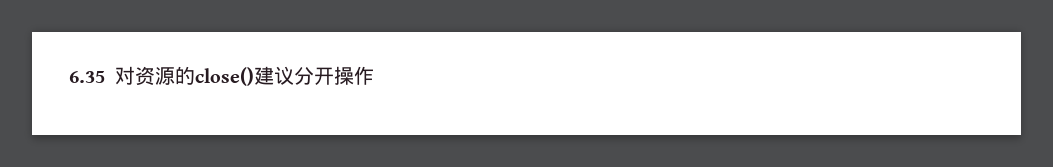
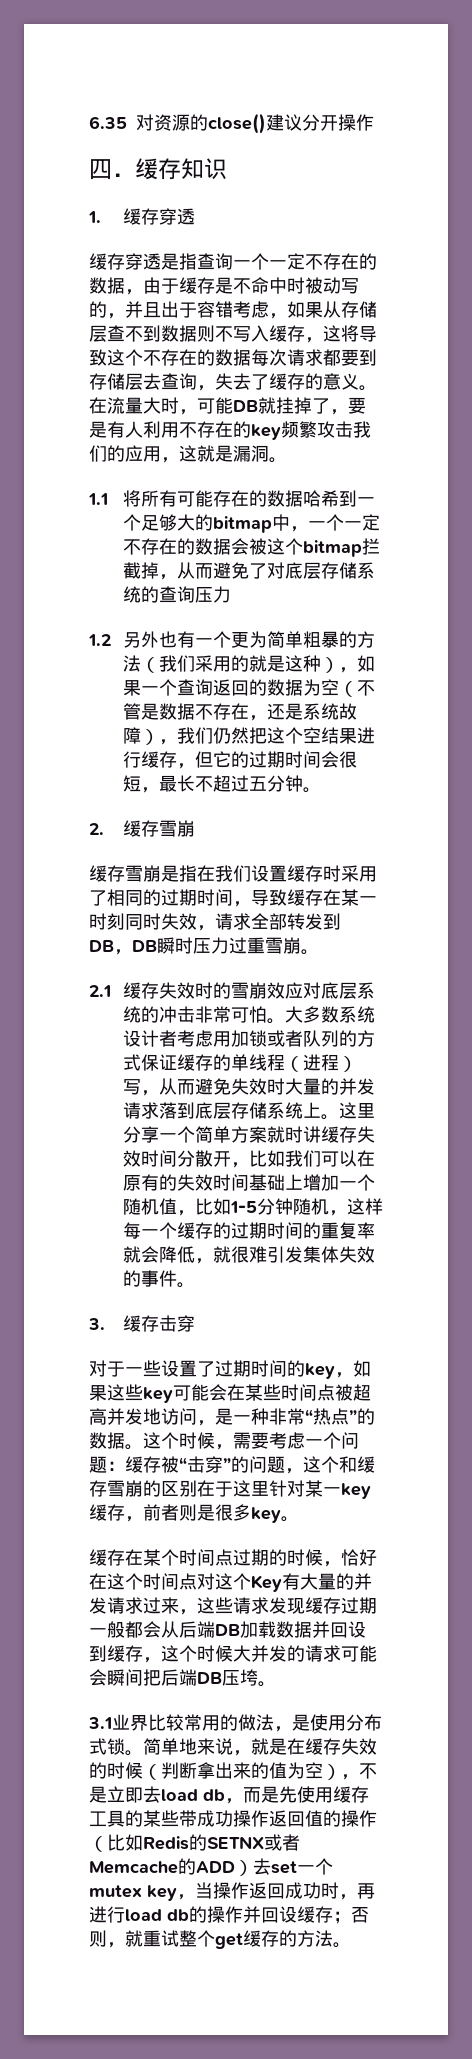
(374, 75) none -> [89,158,227,180] [88,208,195,225] [89,253,377,270] [89,277,359,295] [89,301,377,319] [89,325,377,343] [89,349,377,366] [89,373,377,391] [89,397,366,415] [89,421,371,440] [89,445,287,463] [88,490,375,507] [122,514,380,533] [122,538,380,557] [122,562,375,580] [122,586,231,603] [88,631,375,648] [122,655,375,673] [122,679,375,697] [122,703,357,721] [122,727,375,745] [122,751,357,769] [122,775,321,793] [89,820,195,837] [89,865,377,882] [89,889,377,907] [89,913,341,931] [89,937,319,955] [89,982,375,999] [122,1006,375,1024] [122,1030,375,1047] [122,1054,357,1072] [122,1078,375,1096] [122,1102,375,1120] [122,1126,375,1143] [122,1150,375,1168] [122,1174,375,1191] [122,1198,383,1216] [122,1222,375,1239] [122,1246,375,1264] [122,1270,195,1288] [88,1315,195,1332] [89,1360,371,1379] [89,1384,371,1403] [89,1408,375,1426] [89,1432,359,1450] [89,1456,375,1474] [89,1480,371,1499] [89,1504,299,1523] [89,1549,377,1567] [89,1573,372,1592] [89,1597,377,1615] [89,1621,366,1638] [89,1645,377,1663] [89,1669,276,1687] [88,1714,382,1732] [89,1738,377,1756] [89,1762,377,1780] [89,1786,369,1804] [89,1810,377,1827] [89,1834,300,1852] [89,1858,333,1876] [89,1882,375,1901] [89,1906,369,1924] [89,1930,351,1949] // 四．缓存知识 // 1.缓存穿透 // 缓存穿透是指查询一个一定不存在的数据，由于缓存是不命中时被动写的，并且出于容错考虑，如果从存储层查不到数据则不写入缓存，这将导致这个不存在的数据每次请求都要到存储层去查询，失去了缓存的意义。在流量大时，可能DB就挂掉了，要是有人利用不存在的key频繁攻击我们的应用，这就是漏洞。 // 1.1将所有可能存在的数据哈希到一个足够大的bitmap中，一个一定不存在的数据会被这个bitmap拦截掉，从而避免了对底层存储系统的查询压力 // 1.2另外也有一个更为简单粗暴的方法（我们采用的就是这种），如果一个查询返回的数据为空（不管是数据不存在，还是系统故障），我们仍然把这个空结果进行缓存，但它的过期时间会很短，最长不超过五分钟。 // 2.缓存雪崩 // 缓存雪崩是指在我们设置缓存时采用了相同的过期时间，导致缓存在某一时刻同时失效，请求全部转发到DB，DB瞬时压力过重雪崩。 // 2.1缓存失效时的雪崩效应对底层系统的冲击非常可怕。大多数系统设计者考虑用加锁或者队列的方式保证缓存的单线程（进程）写，从而避免失效时大量的并发请求落到底层存储系统上。这里分享一个简单方案就时讲缓存失效时间分散开，比如我们可以在原有的失效时间基础上增加一个随机值，比如1-5分钟随机，这样每一个缓存的过期时间的重复率就会降低，就很难引发集体失效的事件。 // 3.缓存击穿 // 对于一些设置了过期时间的key，如果这些key可能会在某些时间点被超高并发地访问，是一种非常“热点”的数据。这个时候，需要考虑一个问题：缓存被“击穿”的问题，这个和缓存雪崩的区别在于这里针对某一key缓存，前者则是很多key。 // 缓存在某个时间点过期的时候，恰好在这个时间点对这个Key有大量的并发请求过来，这些请求发现缓存过期一般都会从后端DB加载数据并回设到缓存，这个时候大并发的请求可能会瞬间把后端DB压垮。 // 3.1业界比较常用的做法，是使用分布式锁。简单地来说，就是在缓存失效的时候（判断拿出来的值为空），不是立即去load db，而是先使用缓存工具的某些带成功操作返回值的操作（比如Redis的SETNX或者Memcache的ADD）去set一个mutex key，当操作返回成功时，再进行load db的操作并回设缓存；否则，就重试整个get缓存的方法。

